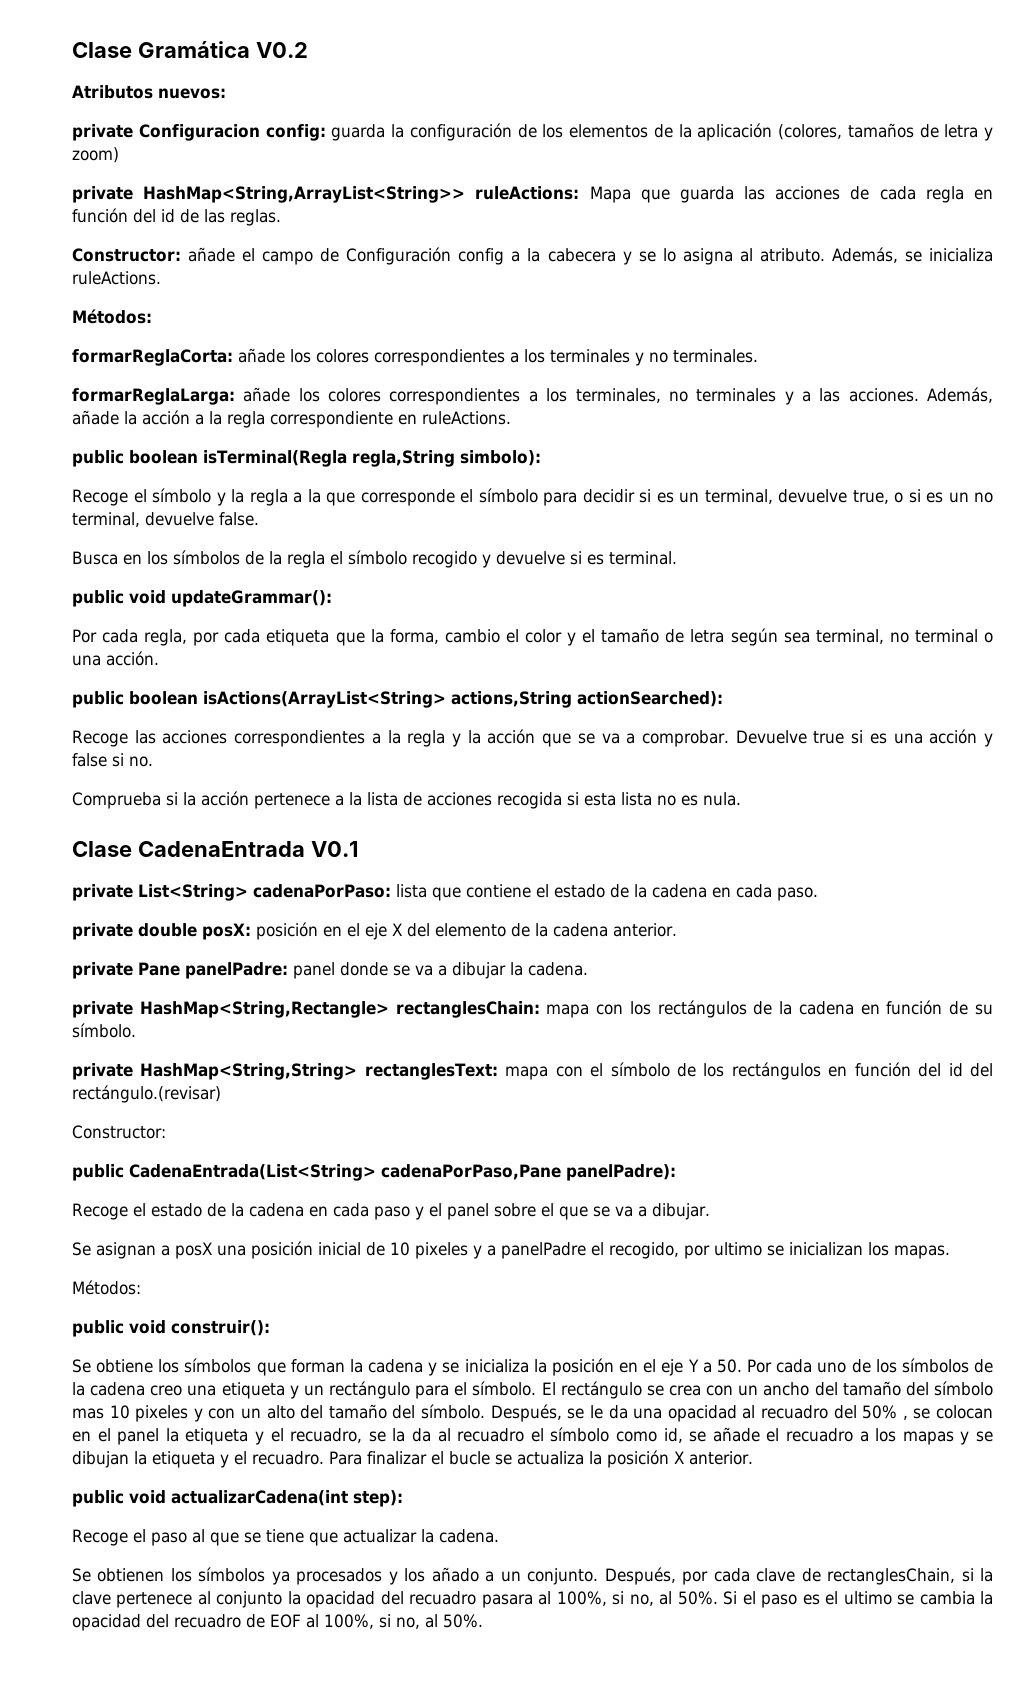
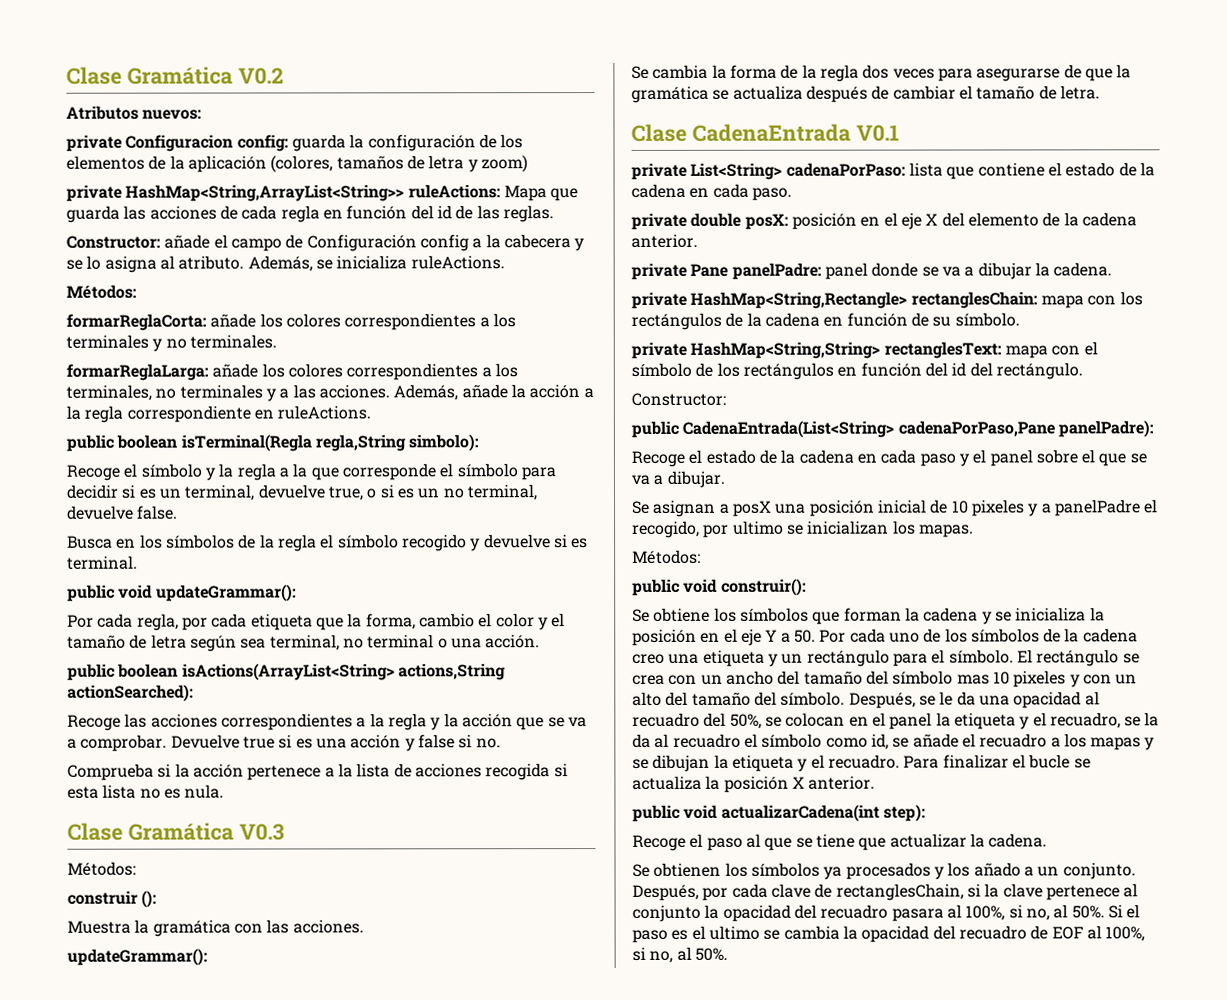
(741, 799) none -> [67,822,285,841] [67,861,136,876] [67,890,158,908] [67,919,364,937] [67,948,208,966] [631,64,1132,82] [631,85,1100,103] // Clase Gramática V0.3 // Métodos: // construir (): // Muestra la gramática con las acciones. // updateGrammar(): // Se cambia la forma de la regla dos veces para asegurarse de que la gramática se actualiza después de cambiar el tamaño de letra.
[72,1085,221,1103] rectángulo.(revisar) -> [995,362,1083,380] rectángulo.
[862,1405,908,1420] 50% , -> [729,713,762,729] 50%,

